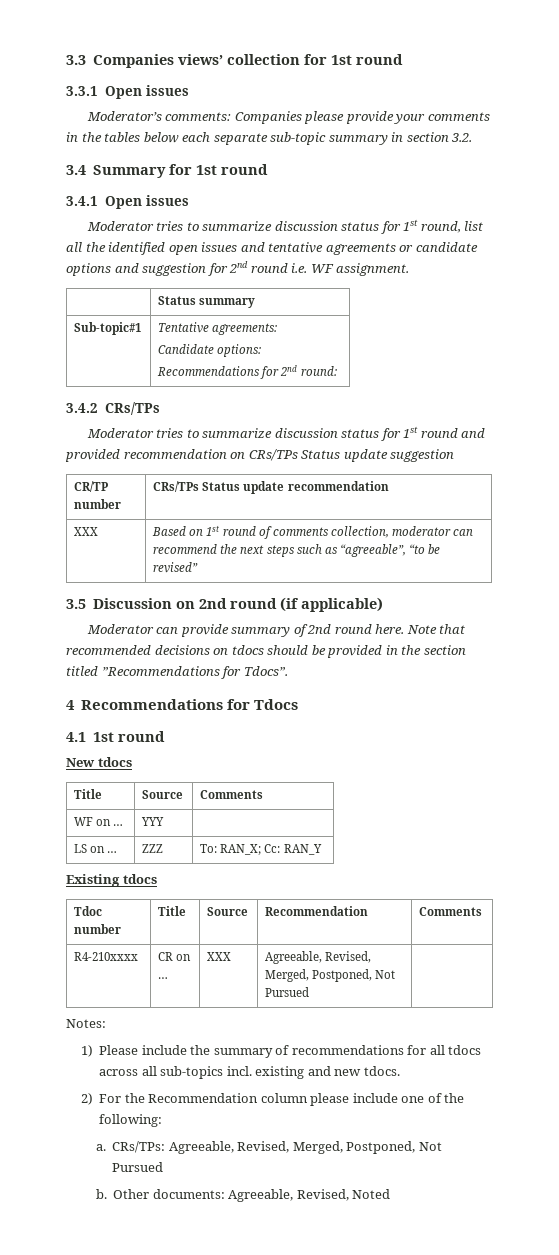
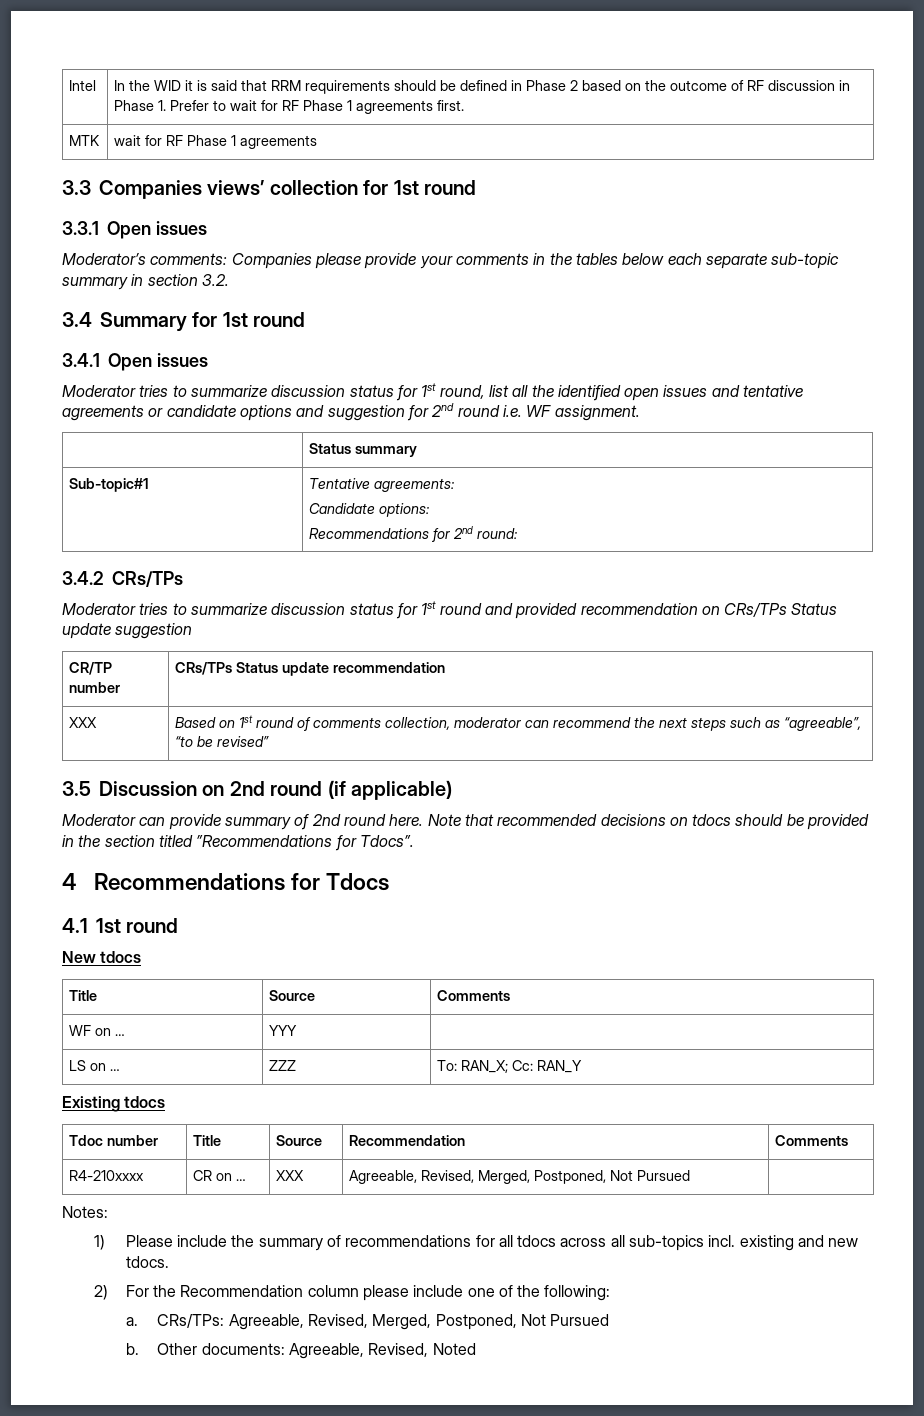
(66, 60) none -> [69,80,97,91] [114,80,851,94] [114,100,465,114] [69,135,101,146] [114,135,318,149] Intel | In the WID it is said that RRM requirements should be defined in Phase 2 based on the outcome of RF discussion in Phase 1. Prefer to wait for RF Phase 1 agreements first. // MTK | wait for RF Phase 1 agreements //

